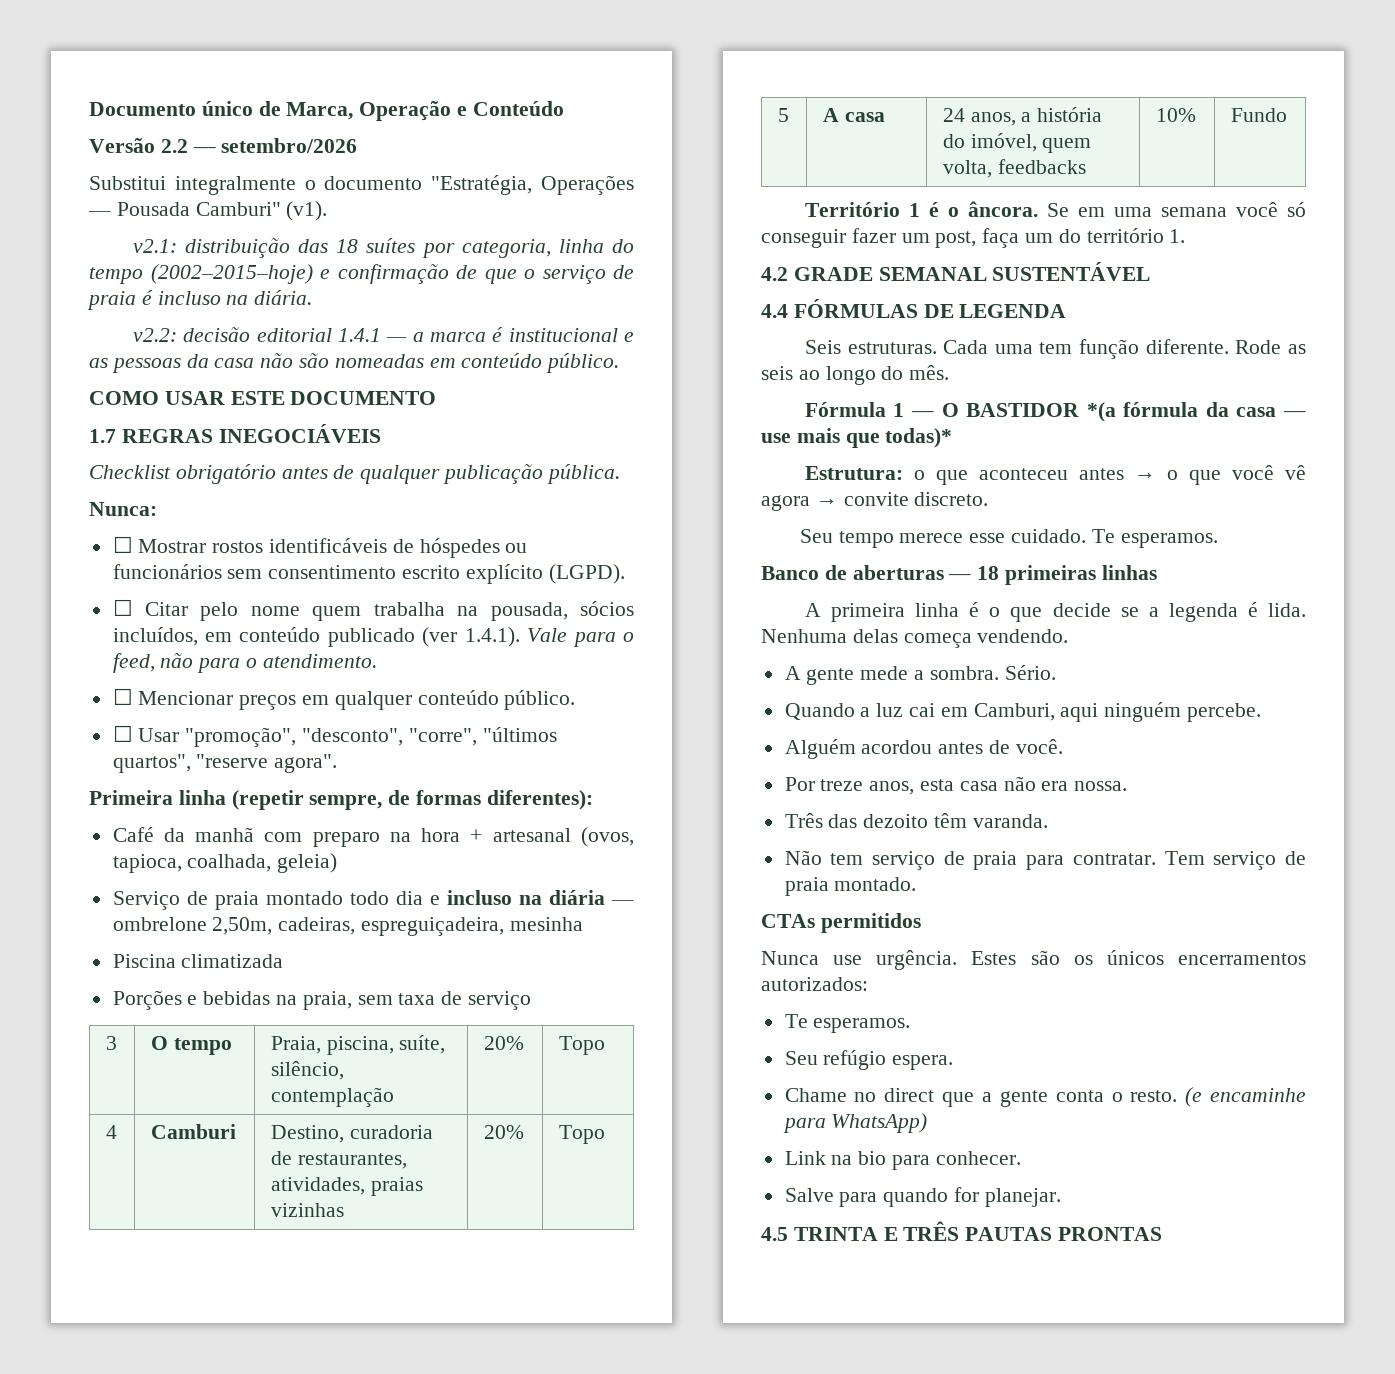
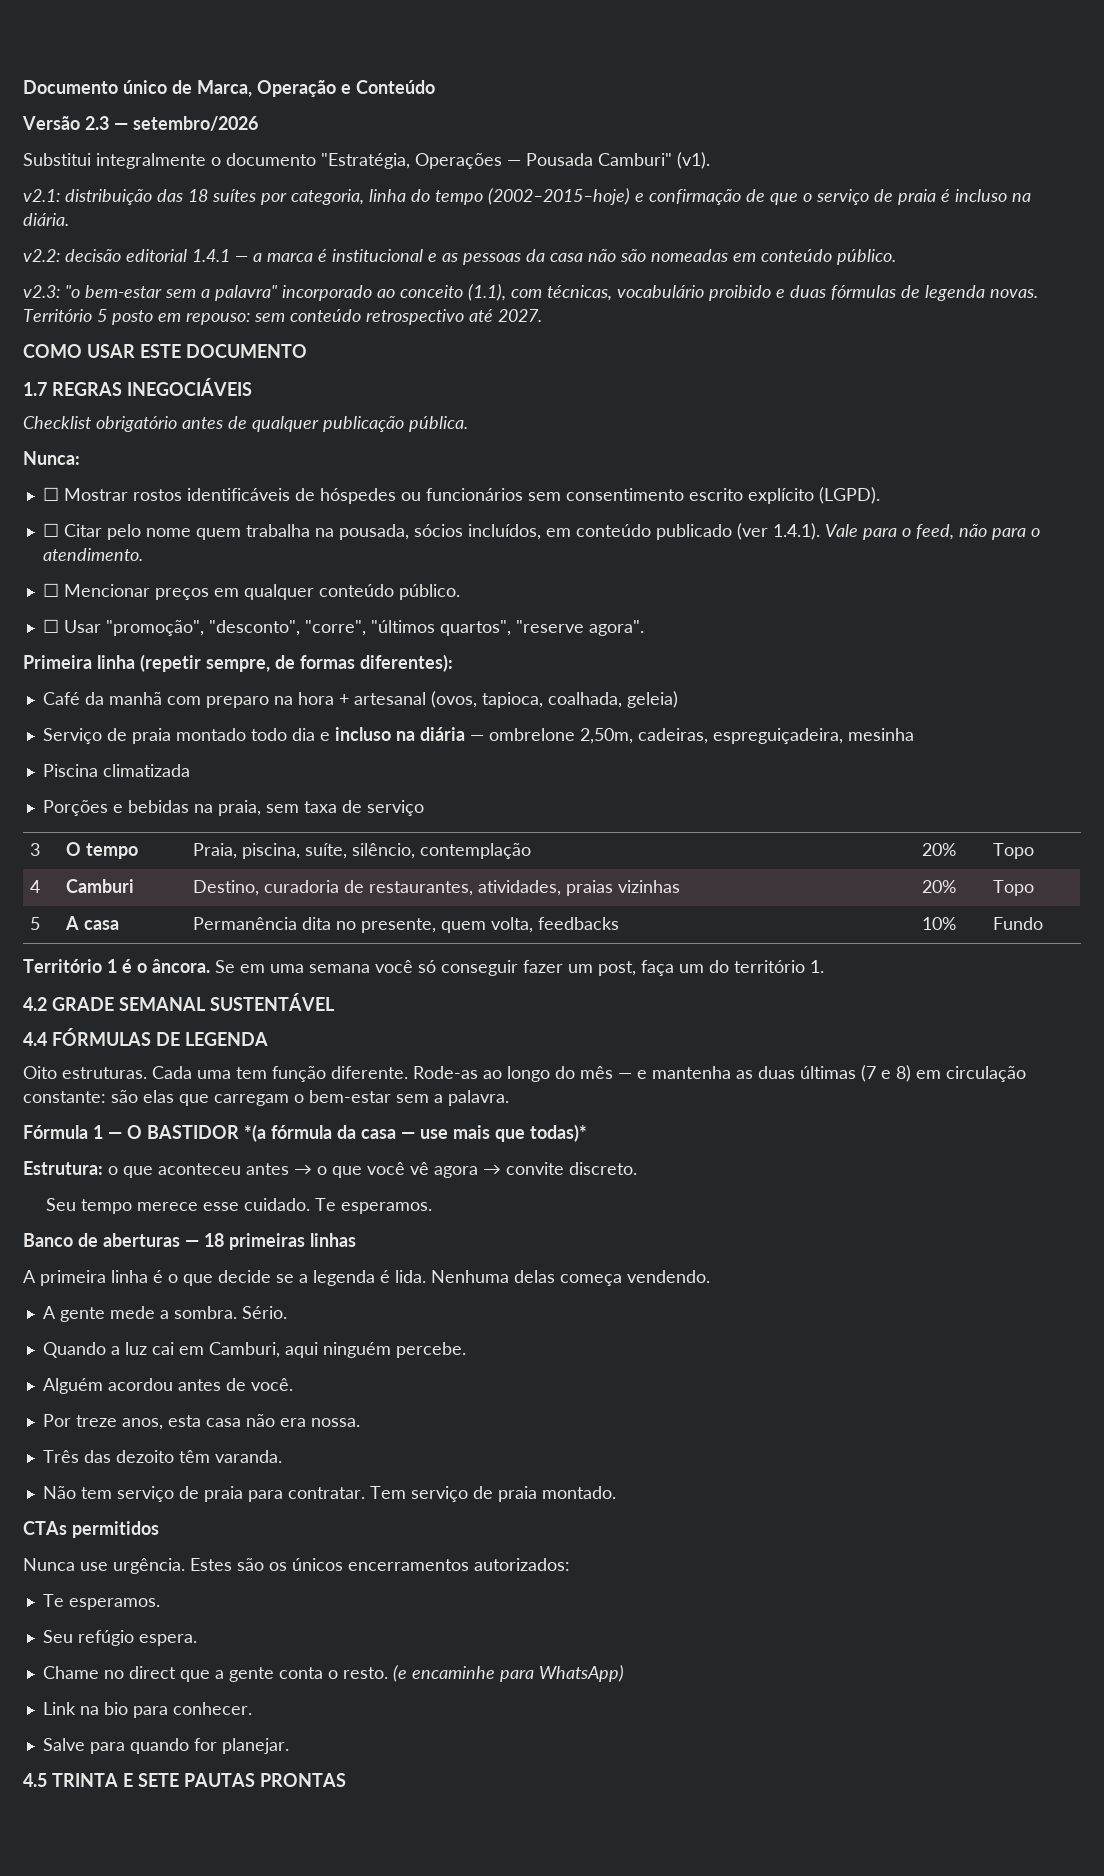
[160,139,188,153] 2.2 -> [85,116,109,130] 2.3
(620, 363) none -> [23,284,1038,301] [23,309,542,325] // v2.3: "o bem-estar sem a palavra" incorporado ao conceito (1.1), com técnicas, vocabulário proibido e duas fórmulas de legenda novas. Território 5 posto em repouso: sem conteúdo retrospectivo até 2027.
[942,107,1103,126] [942,133,1037,152] 24 anos, a história do imóvel, -> [193,917,437,933] Permanência dita no presente,
[804,340,841,354] Seis -> [23,1066,57,1079] Oito
[1235,340,1306,354] [761,365,950,385] Rode as seis ao longo do mês. -> [413,1065,1026,1082] [23,1090,509,1106] Rode-as ao longo do mês — e mantenha as duas últimas (7 e 8) em circulação constante: são elas que carregam o bem-estar sem a palavra.
[903,1221,960,1241] TRÊS -> [138,1773,179,1787] SETE

